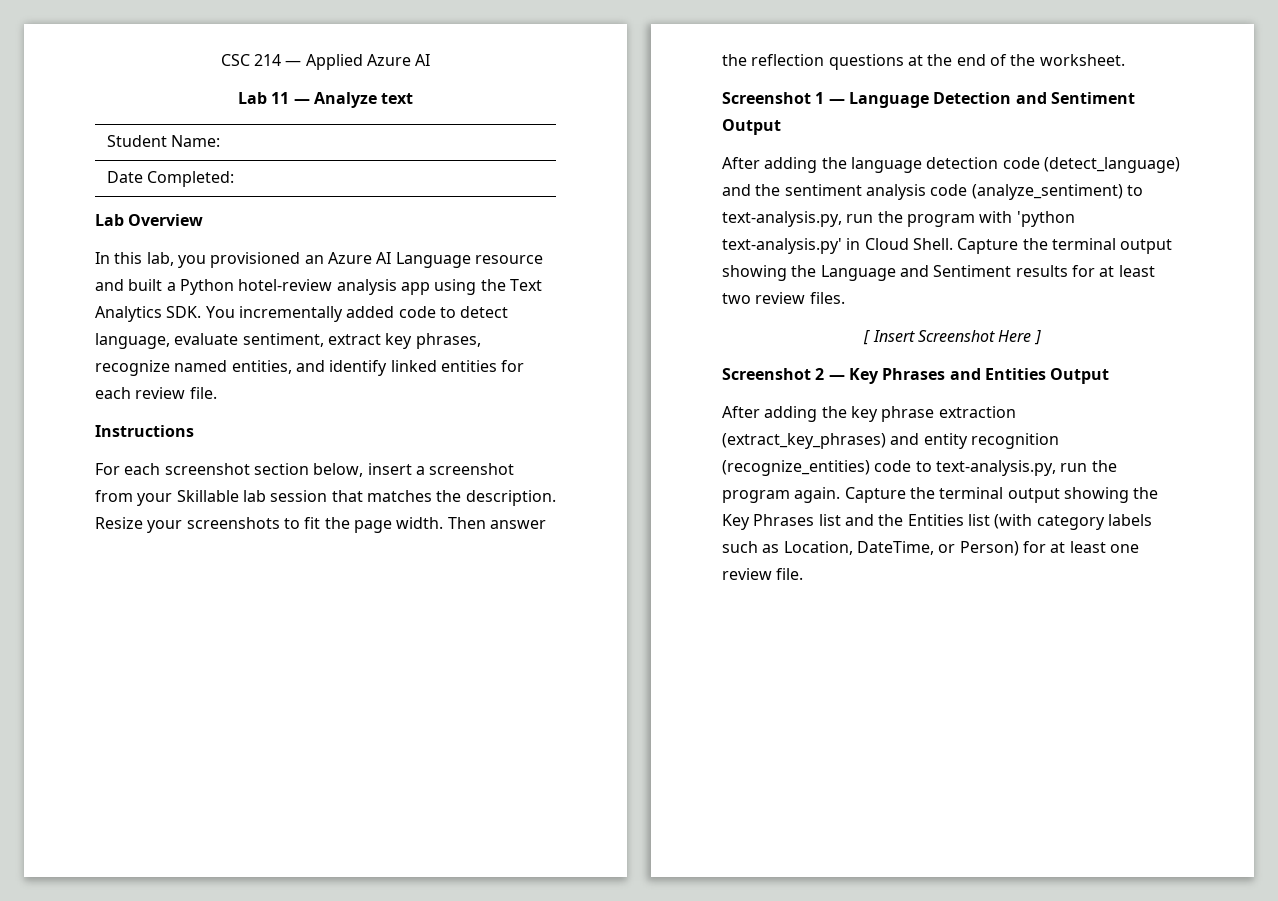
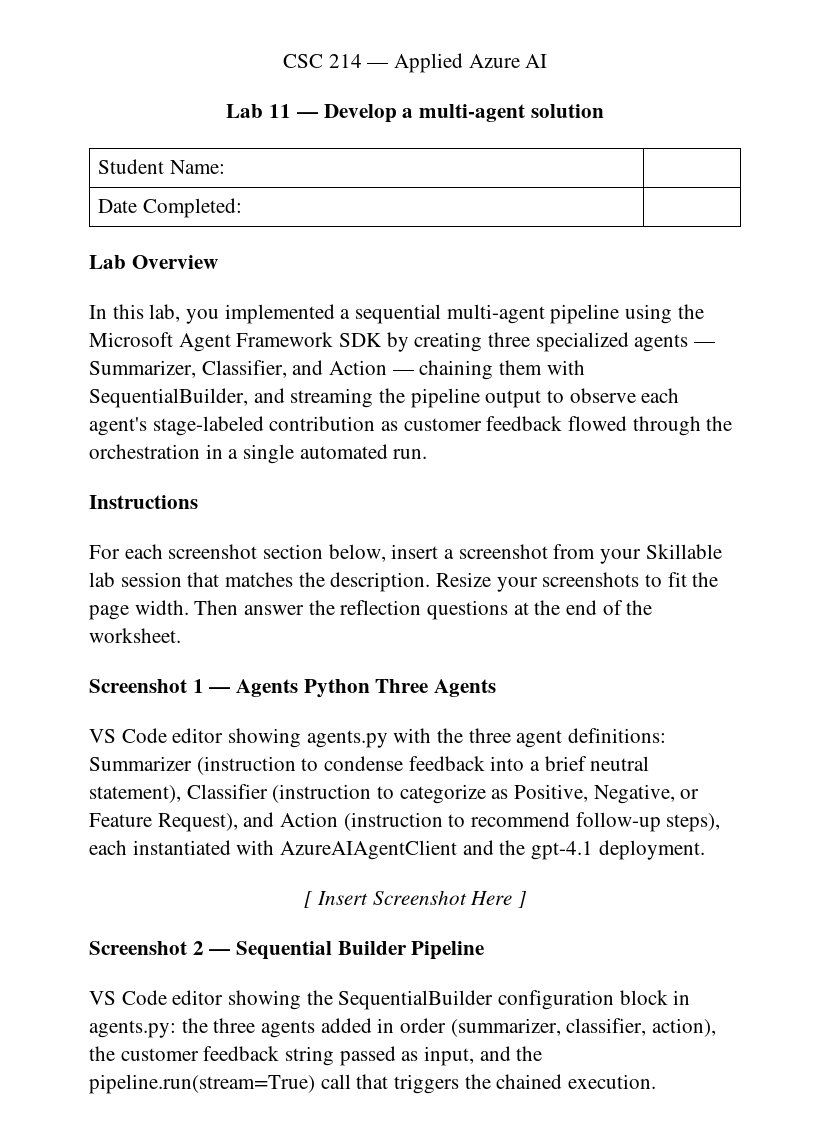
[313,92,414,108] Analyze text -> [323,104,604,123] Develop a multi-agent solution
[210,252,543,268] [95,279,542,295] [95,306,509,322] [95,333,481,349] [95,360,525,376] [95,387,217,399] provisioned an Azure AI Language resource and built a Python hotel-review analysis app using the Text Analytics SDK. You incrementally added code to detect language, evaluate sentiment, extract key phrases, recognize named entities, and identify linked entities for each review file. -> [224,304,704,324] [89,332,716,352] [89,360,585,380] [89,388,680,408] [89,416,733,436] [89,444,428,464] implemented a sequential multi-agent pipeline using the Microsoft Agent Framework SDK by creating three specialized agents — Summarizer, Classifier, and Action — chaining them with SequentialBuilder, and streaming the pipeline output to observe each agent's stage-labeled contribution as customer feedback flowed through the orchestration in a single automated run.
[848,92,1135,108] [722,119,781,135] [722,157,1180,173] [722,184,1143,200] [722,211,1075,227] [722,238,1173,254] [722,265,1155,281] [722,292,845,304] Language Detection and Sentiment Output // After adding the language detection code (detect_language) and the sentiment analysis code (analyze_sentiment) to text-analysis.py, run the program with 'python text-analysis.py' in Cloud Shell. Capture the terminal output showing the Language and Sentiment results for at least two review files. -> [236,679,497,698] [89,728,667,748] [89,756,650,775] [89,784,700,804] [89,812,721,832] [89,840,705,860] Agents Python Three Agents // VS Code editor showing agents.py with the three agent definitions: Summarizer (instruction to condense feedback into a brief neutral statement), Classifier (instruction to categorize as Positive, Negative, or Feature Request), and Action (instruction to recommend follow-up steps), each instantiated with AzureAIAgentClient and the gpt-4.1 deployment.
[848,368,1110,384] [722,406,1016,422] [722,433,1059,449] [722,460,1117,476] [722,487,1159,503] [722,514,1152,530] [722,541,1139,556] [722,568,804,580] Key Phrases and Entities Output // After adding the key phrase extraction (extract_key_phrases) and entity recognition (recognize_entities) code to text-analysis.py, run the program again. Capture the terminal output showing the Key Phrases list and the Entities list (with category labels such as Location, DateTime, or Person) for at least one review file. -> [236,941,485,960] [89,990,691,1010] [89,1018,717,1038] [89,1046,543,1066] [89,1074,657,1094] Sequential Builder Pipeline // VS Code editor showing the SequentialBuilder configuration block in agents.py: the three agents added in order (summarizer, classifier, action), the customer feedback string passed as input, and the pipeline.run(stream=True) call that triggers the chained execution.

